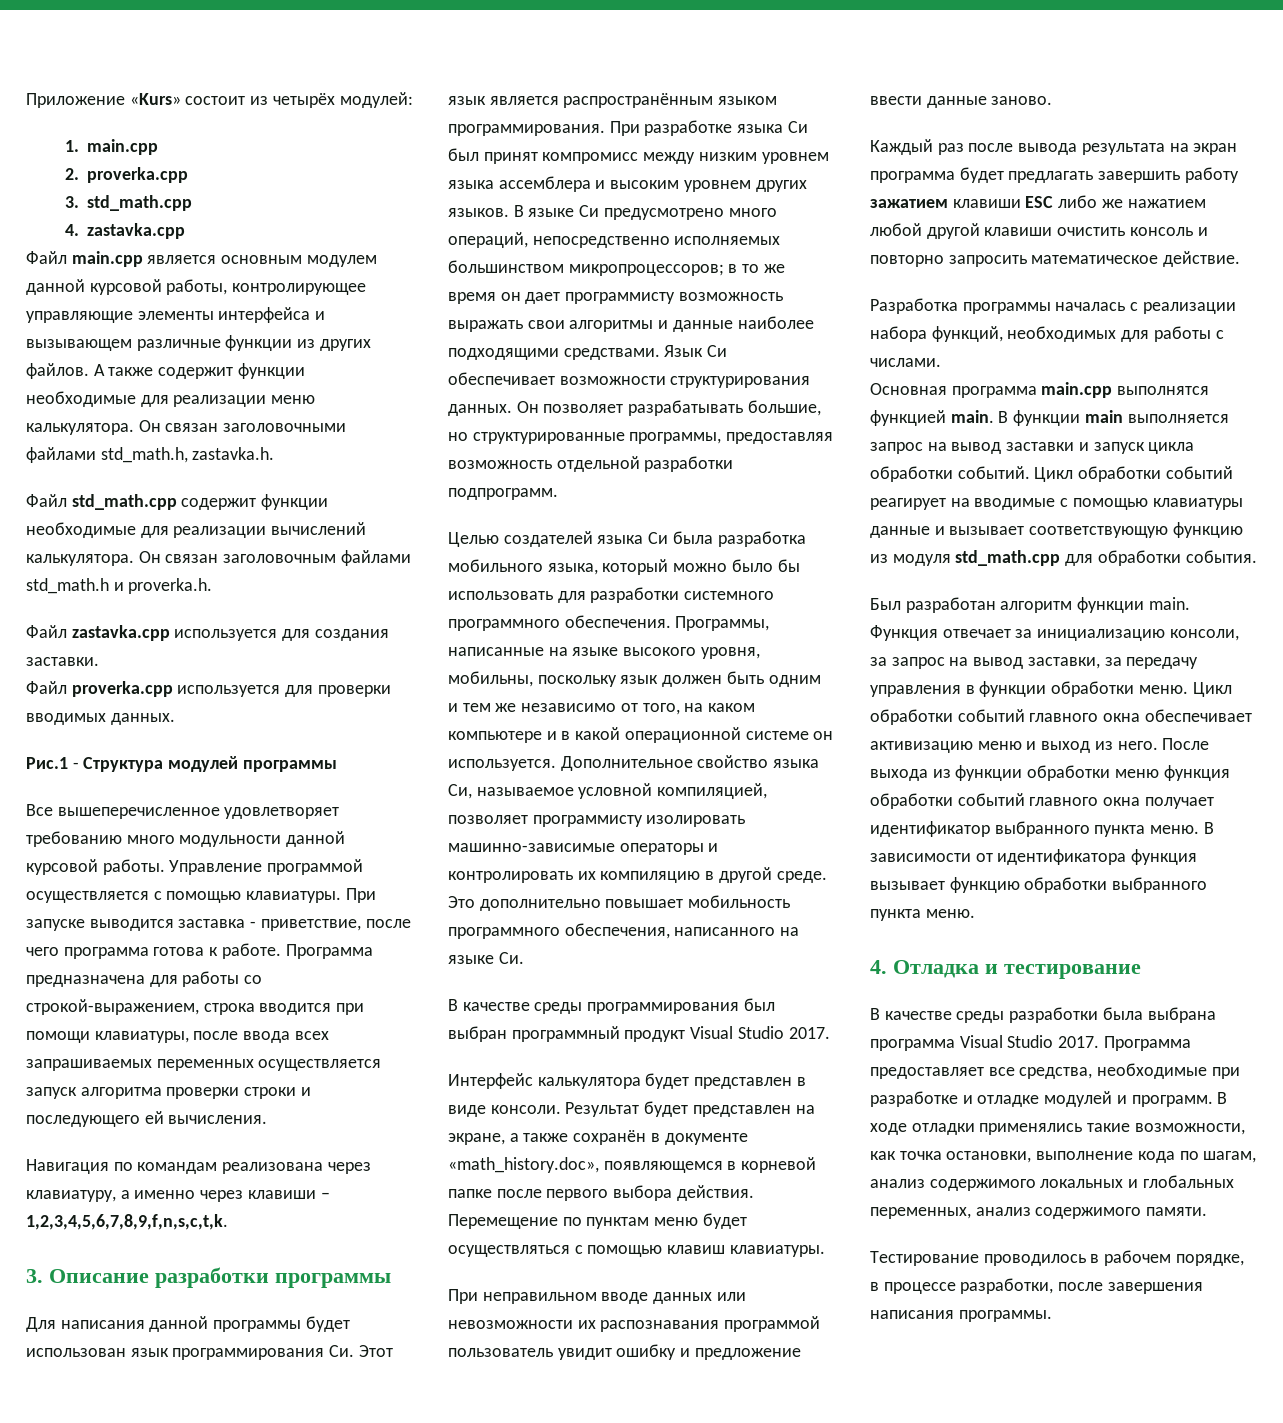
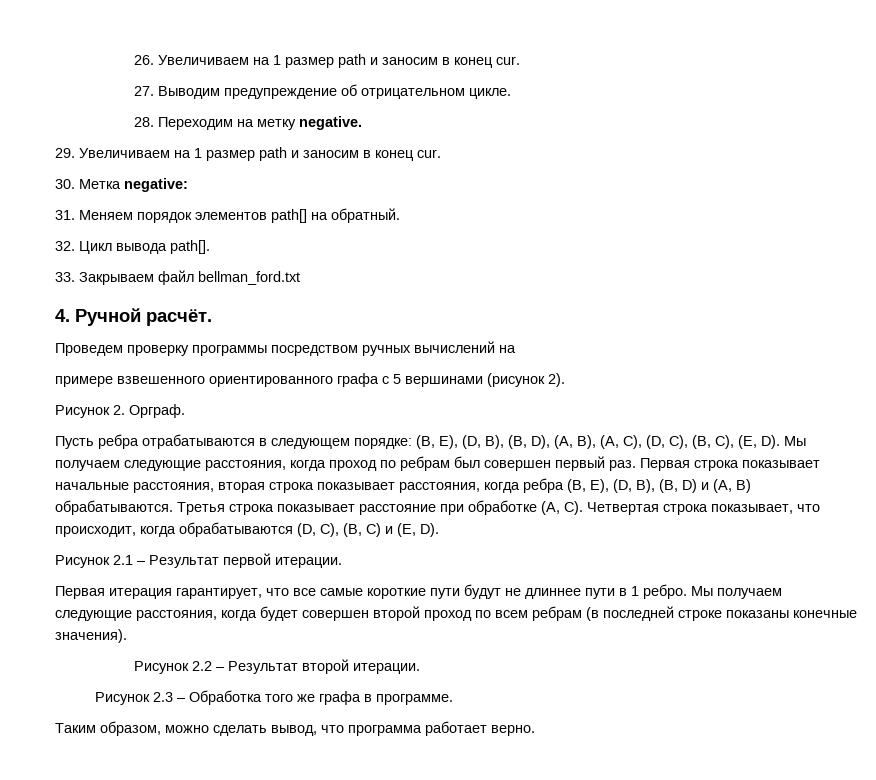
[26,92,413,108] [64,139,159,155] [64,167,189,183] [64,195,193,211] [64,223,186,239] [26,251,377,267] [26,279,367,295] [26,307,326,323] [26,335,371,351] [26,363,305,379] [26,391,316,407] [26,420,347,435] [26,447,275,463] [26,494,329,510] [26,522,367,538] [26,550,411,566] [26,578,213,594] [26,625,389,641] [26,657,99,666] [26,681,391,697] [26,713,175,725] [26,756,337,772] [26,804,340,819] [26,831,346,847] [26,859,364,875] [26,888,376,903] [26,919,411,931] [26,943,373,959] [26,971,263,987] [26,999,365,1015] [26,1031,329,1043] [26,1059,382,1071] [26,1087,311,1099] [26,1111,268,1127] [26,1159,371,1174] [26,1190,330,1202] [26,1214,228,1230] [26,1267,391,1288] [26,1316,350,1332] [26,1345,393,1360] [448,93,778,108] [448,120,808,136] [448,148,829,164] [448,176,807,192] [448,205,777,220] [448,232,781,248] [448,260,785,276] [448,292,783,304] [448,316,814,332] [448,345,728,360] [448,372,811,388] [448,400,821,416] [448,432,834,444] [448,456,734,472] [448,488,558,500] [448,531,806,547] [448,559,800,575] [448,587,775,603] [448,615,770,631] [448,647,760,659] [448,671,821,687] [448,703,756,715] [448,727,834,743] [448,755,820,771] [448,783,768,799] [448,815,746,827] [448,843,719,855] [448,867,827,883] [448,895,791,911] [448,923,800,939] [448,952,524,964] [448,998,775,1014] [448,1026,830,1042] [448,1073,806,1089] [448,1101,815,1117] [448,1130,748,1145] [448,1157,817,1173] [448,1185,754,1201] [448,1213,747,1229] [448,1245,825,1257] [448,1289,746,1304] [448,1316,821,1332] [448,1344,801,1360] [870,96,1053,108] [870,139,1238,155] [870,167,1239,183] [870,195,1206,208] [870,223,1208,239] [870,251,1241,267] [870,298,1236,314] [870,326,1224,342] [870,358,941,367] [870,382,1210,398] [870,410,1229,426] [870,442,1195,454] [870,466,1233,482] [870,498,1243,510] [870,522,1243,538] [870,550,1257,566] [870,597,1190,613] [870,625,1239,641] [870,657,1199,669] [870,681,1232,697] [870,709,1252,725] [870,738,1210,753] [870,765,1230,781] [870,793,1214,809] [870,821,1214,837] [870,849,1198,865] [870,877,1208,893] [870,909,975,921] [870,960,1141,979] [870,1007,1216,1023] [870,1035,1191,1051] [870,1063,1240,1079] [870,1091,1228,1107] [870,1123,1245,1135] [870,1151,1257,1163] [870,1175,1234,1191] [870,1207,1208,1219] [870,1250,1244,1266] [870,1278,1203,1294] [870,1310,1052,1322] Приложение «Kurs» состоит из четырёх модулей: // 1. main.cpp // 2. proverka.cpp // 3. std_math.cpp // 4. zastavka.cpp // Файл main.cpp является основным модулем данной курсовой работы, контролирующее управляющие элементы интерфейса и вызывающем различные функции из других файлов. А также содержит функции необходимые для реализации меню калькулятора. Он связан заголовочными файлами std_math.h, zastavka.h. // Файл std_math.cpp содержит функции необходимые для реализации вычислений калькулятора. Он связан заголовочным файлами std_math.h и proverka.h. // Файл zastavka.cpp используется для создания заставки. // Файл proverka.cpp используется для проверки вводимых данных. // Рис.1 - Структура модулей программы // Все вышеперечисленное удовлетворяет требованию много модульности данной курсовой работы. Управление программой осуществляется с помощью клавиатуры. При запуске выводится заставка - приветствие, после чего программа готова к работе. Программа предназначена для работы со строкой-выражением, строка вводится при помощи клавиатуры, после ввода всех запрашиваемых переменных осуществляется запуск алгоритма проверки строки и последующего ей вычисления. // Навигация по командам реализована через клавиатуру, а именно через клавиши – 1,2,3,4,5,6,7,8,9,f,n,s,c,t,k. // 3. Описание разработки программы // Для написания данной программы будет использован язык программирования Си. Этот язык является распространённым языком программирования. При разработке языка Си был принят компромисс между низким уровнем языка ассемблера и высоким уровнем других языков. В языке Си предусмотрено много операций, непосредственно исполняемых большинством микропроцессоров; в то же время он дает программисту возможность выражать свои алгоритмы и данные наиболее подходящими средствами. Язык Си обеспечивает возможности структурирования данных. Он позволяет разрабатывать большие, но структурированные программы, предоставляя возможность отдельной разработки подпрограмм. // Целью создателей языка Си была разработка мобильного языка, который можно было бы использовать для разработки системного программного обеспечения. Программы, написанные на языке высокого уровня, мобильны, поскольку язык должен быть одним и тем же независимо от того, на каком компьютере и в какой операционной системе он используется. Дополнительное свойство языка Си, называемое условной компиляцией, позволяет программисту изолировать машинно-зависимые операторы и контролировать их компиляцию в другой среде. Это дополнительно повышает мобильность программного обеспечения, написанного на языке Си. // В качестве среды программирования был выбран программный продукт Visual Studio 2017. // Интерфейс калькулятора будет представлен в виде консоли. Результат будет представлен на экране, а также сохранён в документе «math_history.doc», появляющемся в корневой папке после первого выбора действия. Перемещение по пунктам меню будет осуществляться с помощью клавиш клавиатуры. // При неправильном вводе данных или невозможности их распознавания программой пользователь увидит ошибку и предложение ввести данные заново. // Каждый раз после вывода результата на экран программа будет предлагать завершить работу зажатием клавиши ESC либо же нажатием любой другой клавиши очистить консоль и повторно запросить математическое действие. // Разработка программы началась с реализации набора функций, необходимых для работы с числами. // Основная программа main.cpp выполнятся функцией main. В функции main выполняется запрос на вывод заставки и запуск цикла обработки событий. Цикл обработки событий реагирует на вводимые с помощью клавиатуры данные и вызывает соответствующую функцию из модуля std_math.cpp для обработки события. // Был разработан алгоритм функции main. Функция отвечает за инициализацию консоли, за запрос на вывод заставки, за передачу управления в функции обработки меню. Цикл обработки событий главного окна обеспечивает активизацию меню и выход из него. После выхода из функции обработки меню функция обработки событий главного окна получает идентификатор выбранного пункта меню. В зависимости от идентификатора функция вызывает функцию обработки выбранного пункта меню. // 4. Отладка и тестирование // В качестве среды разработки была выбрана программа Visual Studio 2017. Программа предоставляет все средства, необходимые при разработке и отладке модулей и программ. В ходе отладки применялись такие возможности, как точка остановки, выполнение кода по шагам, анализ содержимого локальных и глобальных переменных, анализ содержимого памяти. // Тестирование проводилось в рабочем порядке, в процессе разработки, после завершения написания программы. -> [134,54,521,68] [134,84,512,99] [134,116,363,130] [55,147,441,161] [55,178,188,192] [55,208,400,223] [55,240,210,254] [55,270,300,285] [55,308,212,326] [55,341,516,356] [55,373,565,387] [55,404,185,418] [55,434,806,449] [55,456,820,471] [55,478,751,493] [55,500,820,515] [55,522,439,537] [55,553,342,568] [55,584,782,599] [55,606,857,621] [55,629,127,643] [134,659,421,674] [94,690,453,705] [55,721,535,736] 26. Увеличиваем на 1 размер path и заносим в конец cur. // 27. Выводим предупреждение об отрицательном цикле. // 28. Переходим на метку negative. // 29. Увеличиваем на 1 размер path и заносим в конец cur. // 30. Метка negative: // 31. Меняем порядок элементов path[] на обратный. // 32. Цикл вывода path[]. // 33. Закрываем файл bellman_ford.txt // 4. Ручной расчёт. // Проведем проверку программы посредством ручных вычислений на // примере взвешенного ориентированного графа с 5 вершинами (рисунок 2). // Рисунок 2. Орграф. // Пусть ребра отрабатываются в следующем порядке: (B, E), (D, B), (B, D), (A, B), (A, C), (D, C), (B, C), (E, D). Мы получаем следующие расстояния, когда проход по ребрам был совершен первый раз. Первая строка показывает начальные расстояния, вторая строка показывает расстояния, когда ребра (B, E), (D, B), (B, D) и (A, B) обрабатываются. Третья строка показывает расстояние при обработке (A, C). Четвертая строка показывает, что происходит, когда обрабатываются (D, C), (B, C) и (E, D). // Рисунок 2.1 – Результат первой итерации. // Первая итерация гарантирует, что все самые короткие пути будут не длиннее пути в 1 ребро. Мы получаем следующие расстояния, когда будет совершен второй проход по всем ребрам (в последней строке показаны конечные значения). // Рисунок 2.2 – Результат второй итерации. // Рисунок 2.3 – Обработка того же графа в программе. // Таким образом, можно сделать вывод, что программа работает верно.

